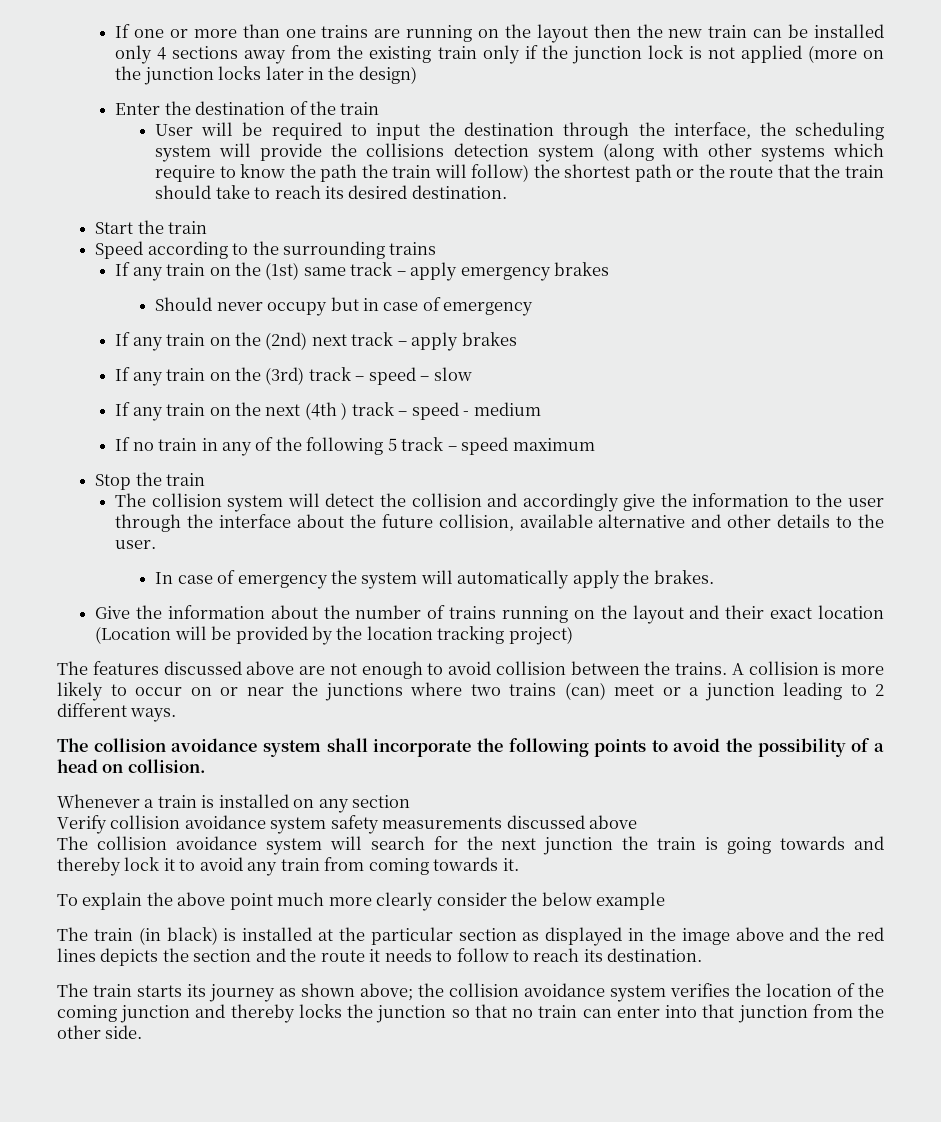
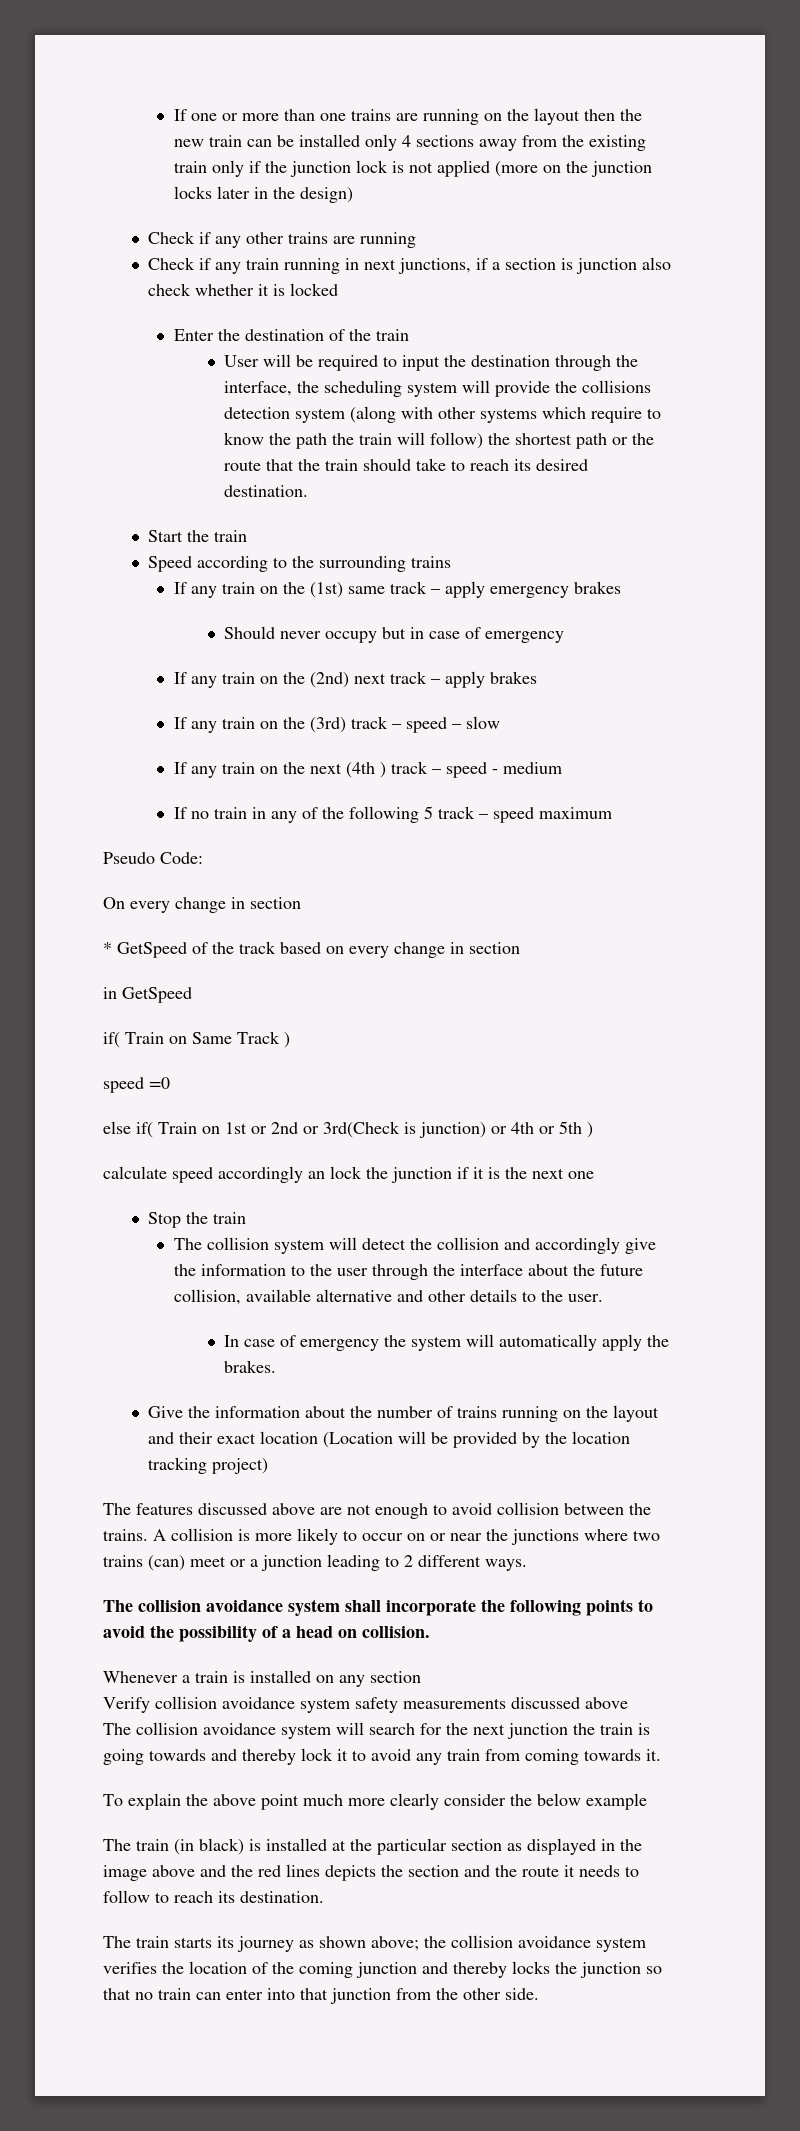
(417, 75) none -> [148,231,417,248] [148,257,672,274] [148,283,339,296] // Check if any other trains are running // Check if any train running in next junctions, if a section is junction also check whether it is locked
(595, 444) none -> [103,852,203,864] [103,897,301,913] [103,941,520,958] [103,987,192,1003] [103,1031,290,1048] [103,1077,170,1093] [103,1121,593,1138] [103,1166,594,1183] // Pseudo Code: // On every change in section // * GetSpeed of the track based on every change in section // in GetSpeed // if( Train on Same Track ) // speed =0 // else if( Train on 1st or 2nd or 3rd(Check is junction) or 4th or 5th ) // calculate speed accordingly an lock the junction if it is the next one

